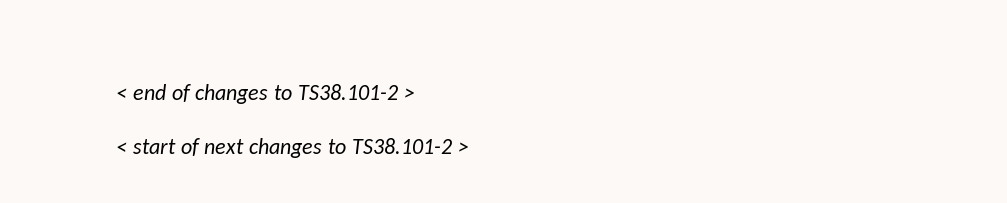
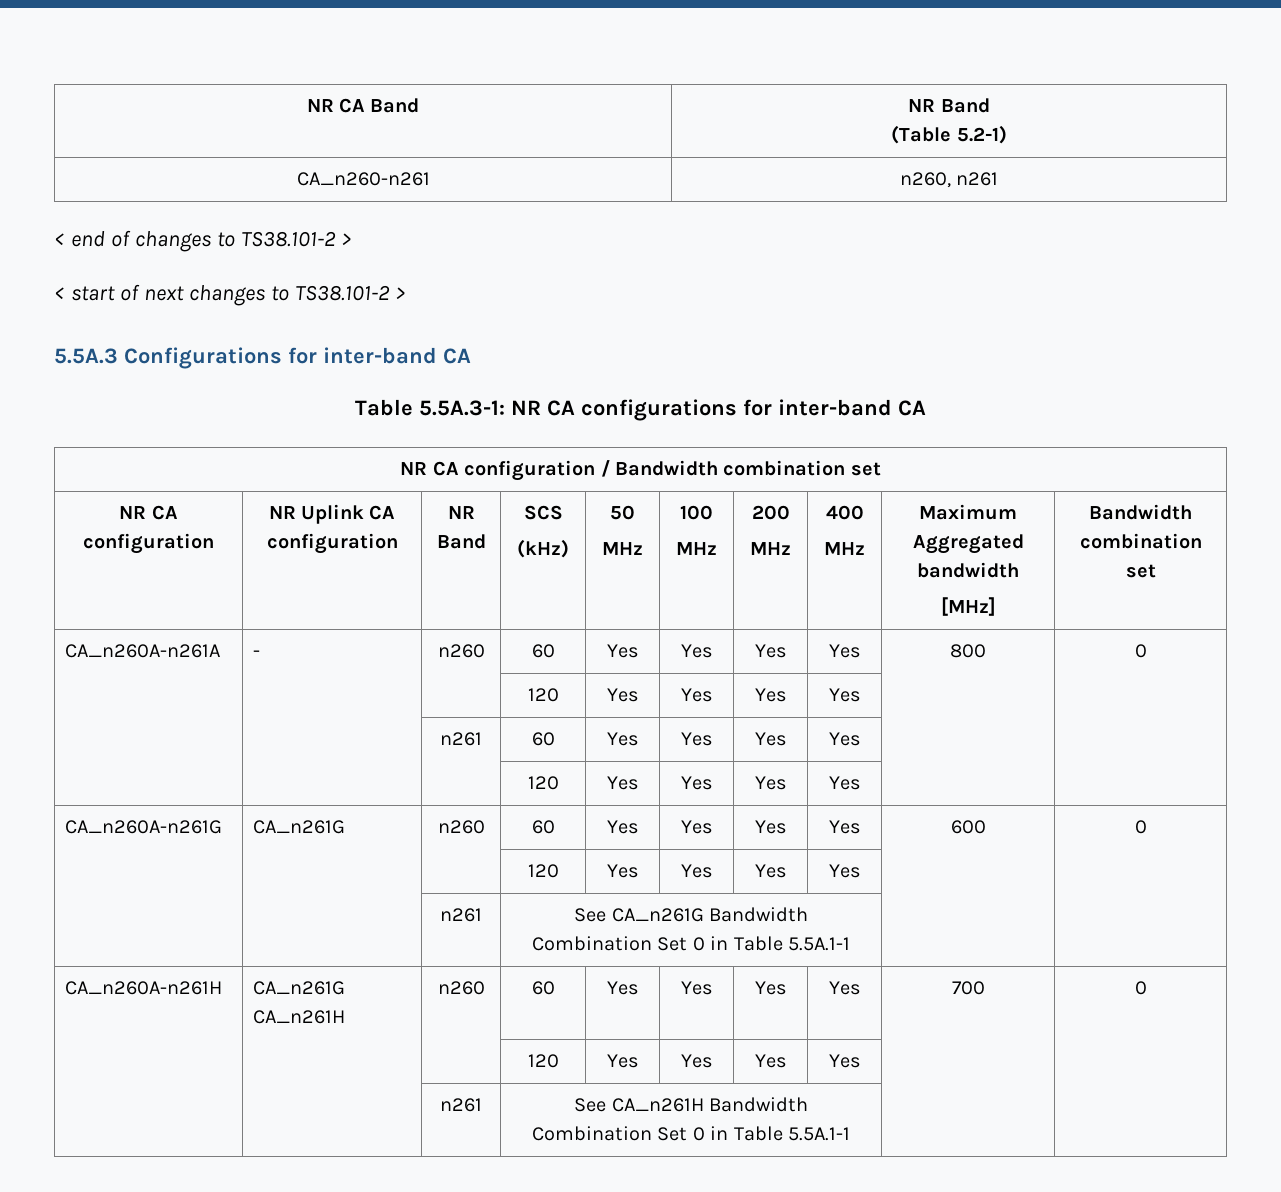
(116, 94) none -> [306,98,420,113] [908,98,990,113] [891,125,1007,144] [296,172,430,186] [899,172,999,188] NR CA Band | NR Band // (Table 5.2-1) // CA_n260-n261 | n260, n261 //
(469, 148) none -> [54,347,471,369] [355,399,926,421] [400,460,881,481] [119,505,178,520] [83,533,214,554] [268,504,396,524] [266,533,398,554] [447,506,475,519] [436,534,486,549] [523,505,563,520] [517,539,569,558] [610,505,635,520] [602,542,643,555] [680,505,713,520] [676,542,717,555] [751,505,790,520] [750,542,791,555] [825,505,864,520] [824,542,865,555] [919,504,1017,520] [912,534,1024,554] [917,562,1019,578] [940,597,996,616] [1089,504,1192,520] [1079,533,1202,549] [1125,564,1156,578] [65,644,221,658] [253,650,261,657] [437,644,485,658] [531,644,555,658] [606,644,639,658] [680,644,713,658] [754,644,787,658] [828,644,861,658] [950,644,986,658] [1134,644,1147,658] [527,688,559,702] [606,688,639,702] [680,688,713,702] [754,688,787,702] [828,688,861,702] [440,732,482,746] [531,732,555,746] [606,732,639,746] [680,732,713,746] [754,732,787,746] [828,732,861,746] [527,776,559,790] [606,776,639,790] [680,776,713,790] [754,776,787,790] [828,776,861,790] [65,820,223,834] [253,820,346,834] [437,820,485,834] [531,820,555,834] [606,820,639,834] [680,820,713,834] [754,820,787,834] [828,820,861,834] [950,820,986,834] [1134,820,1147,834] [527,864,559,878] [606,864,639,878] [680,864,713,878] [754,864,787,878] [828,864,861,878] [440,908,482,922] [574,907,808,922] [532,936,850,951] [65,981,223,995] [253,981,346,995] [253,1010,346,1024] [437,981,485,995] [531,981,555,995] [606,981,639,995] [680,981,713,995] [754,981,787,995] [828,981,861,995] [951,981,985,995] [1134,981,1147,995] [527,1054,559,1068] [606,1054,639,1068] [680,1054,713,1068] [754,1054,787,1068] [828,1054,861,1068] [440,1098,482,1112] [574,1097,808,1112] [532,1126,850,1141] // 5.5A.3 Configurations for inter-band CA // Table 5.5A.3-1: NR CA configurations for inter-band CA // NR CA configuration / Bandwidth combination set // NR CA configuration | NR Uplink CA configuration | NR Band | SCS // (kHz) | 50 // MHz | 100 // MHz | 200 // MHz | 400 // MHz | Maximum Aggregated bandwidth // [MHz] | Bandwidth combination set // CA_n260A-n261A | - | n260 | 60 | Yes | Yes | Yes | Yes | 800 | 0 // | | | 120 | Yes | Yes | Yes | Yes | | // | | n261 | 60 | Yes | Yes | Yes | Yes | | // | | | 120 | Yes | Yes | Yes | Yes | | // CA_n260A-n261G | CA_n261G | n260 | 60 | Yes | Yes | Yes | Yes | 600 | 0 // | | | 120 | Yes | Yes | Yes | Yes | | // | | n261 | See CA_n261G Bandwidth Combination Set 0 in Table 5.5A.1-1 | | // CA_n260A-n261H | CA_n261G CA_n261H | n260 | 60 | Yes | Yes | Yes | Yes | 700 | 0 // | | | 120 | Yes | Yes | Yes | Yes | | // | | n261 | See CA_n261H Bandwidth Combination Set 0 in Table 5.5A.1-1 | |

